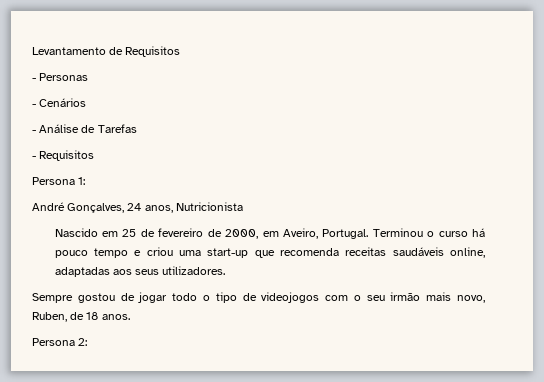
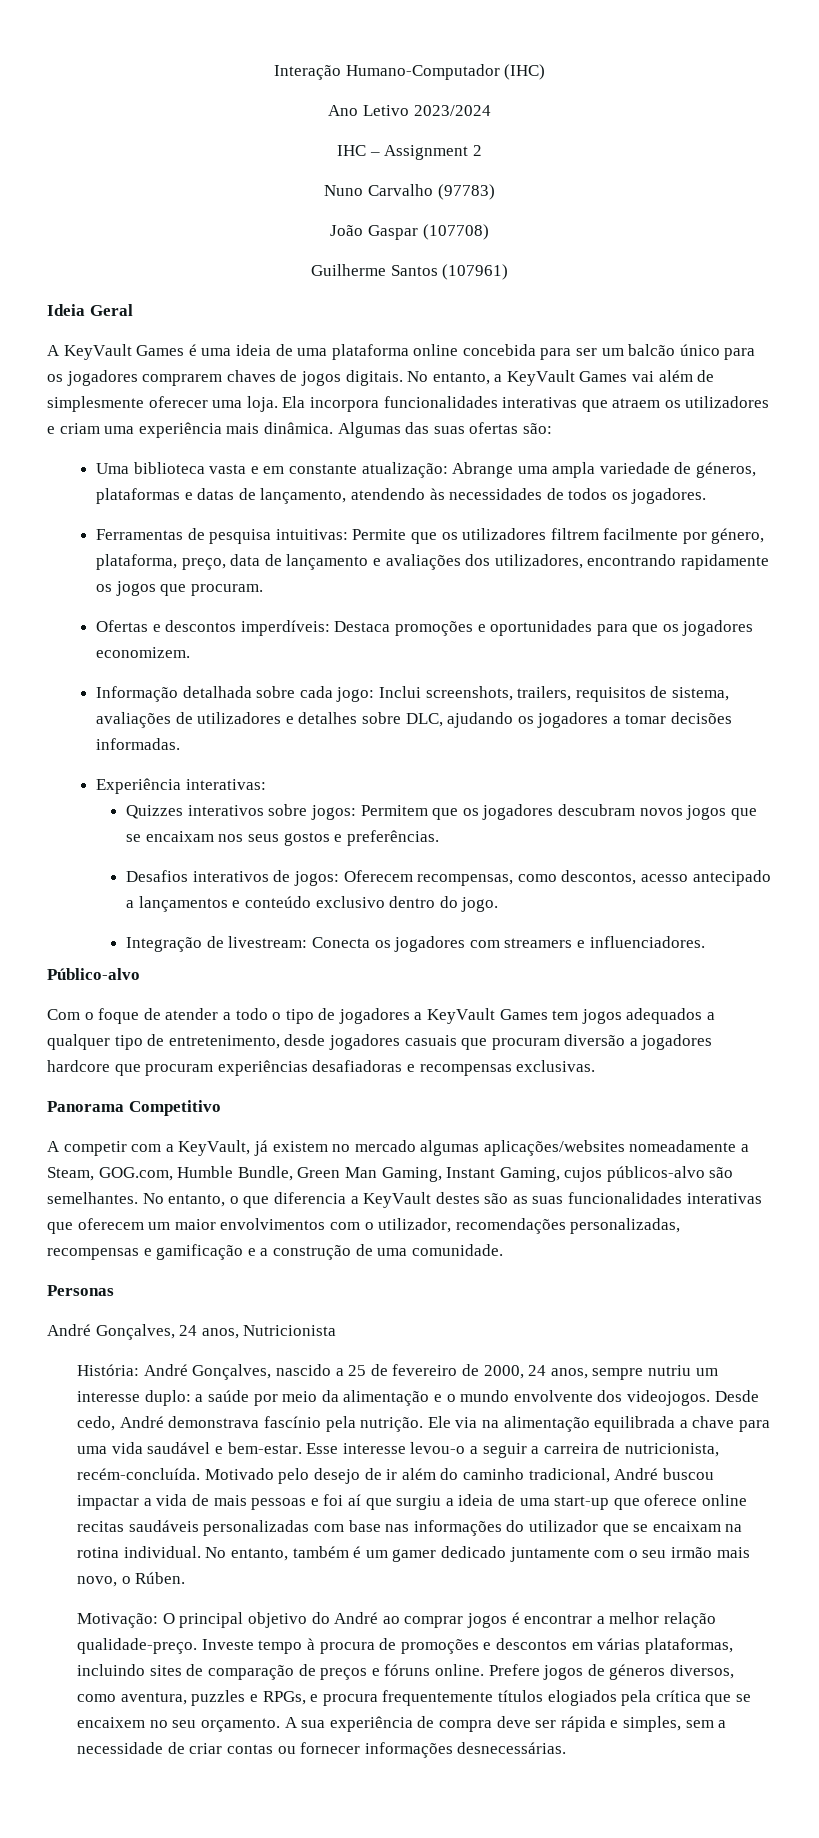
[32,46,181,57] [32,73,89,81] [32,98,87,107] [32,124,137,133] [32,150,95,161] [32,177,86,185] Levantamento de Requisitos // - Personas // - Cenários // - Análise de Tarefas // - Requisitos // Persona 1: -> [273,64,546,80] [328,105,491,116] [337,145,482,160] [324,184,495,200] [330,224,489,240] [310,264,509,280] [47,304,133,316] [47,344,756,360] [47,370,715,386] [47,396,770,412] [47,422,552,438] [95,462,757,478] [95,488,707,504] [95,528,765,544] [95,554,769,570] [95,581,263,596] [95,620,754,636] [95,647,190,658] [95,686,729,702] [95,712,733,728] [95,738,180,750] [95,778,266,794] [126,804,757,820] [126,830,439,846] [126,870,771,886] [126,896,499,912] [126,936,705,952] [47,968,140,980] [47,1008,716,1024] [47,1034,713,1050] [47,1060,596,1076] [47,1100,221,1116] [47,1140,750,1156] [47,1166,734,1182] [47,1192,762,1208] [47,1218,681,1234] [47,1244,503,1260] [47,1285,114,1296] Interação Humano-Computador (IHC) // Ano Letivo 2023/2024 // IHC – Assignment 2 // Nuno Carvalho (97783) // João Gaspar (107708) // Guilherme Santos (107961) // Ideia Geral // A KeyVault Games é uma ideia de uma plataforma online concebida para ser um balcão único para os jogadores comprarem chaves de jogos digitais. No entanto, a KeyVault Games vai além de simplesmente oferecer uma loja. Ela incorpora funcionalidades interativas que atraem os utilizadores e criam uma experiência mais dinâmica. Algumas das suas ofertas são: // Uma biblioteca vasta e em constante atualização: Abrange uma ampla variedade de géneros, plataformas e datas de lançamento, atendendo às necessidades de todos os jogadores. // Ferramentas de pesquisa intuitivas: Permite que os utilizadores filtrem facilmente por género, plataforma, preço, data de lançamento e avaliações dos utilizadores, encontrando rapidamente os jogos que procuram. // Ofertas e descontos imperdíveis: Destaca promoções e oportunidades para que os jogadores economizem. // Informação detalhada sobre cada jogo: Inclui screenshots, trailers, requisitos de sistema, avaliações de utilizadores e detalhes sobre DLC, ajudando os jogadores a tomar decisões informadas. // Experiência interativas: // Quizzes interativos sobre jogos: Permitem que os jogadores descubram novos jogos que se encaixam nos seus gostos e preferências. // Desafios interativos de jogos: Oferecem recompensas, como descontos, acesso antecipado a lançamentos e conteúdo exclusivo dentro do jogo. // Integração de livestream: Conecta os jogadores com streamers e influenciadores. // Público-alvo // Com o foque de atender a todo o tipo de jogadores a KeyVault Games tem jogos adequados a qualquer tipo de entretenimento, desde jogadores casuais que procuram diversão a jogadores hardcore que procuram experiências desafiadoras e recompensas exclusivas. // Panorama Competitivo // A competir com a KeyVault, já existem no mercado algumas aplicações/websites nomeadamente a Steam, GOG.com, Humble Bundle, Green Man Gaming, Instant Gaming, cujos públicos-alvo são semelhantes. No entanto, o que diferencia a KeyVault destes são as suas funcionalidades interativas que oferecem um maior envolvimentos com o utilizador, recomendações personalizadas, recompensas e gamificação e a construção de uma comunidade. // Personas
[54,228,119,237] Nascido em -> [77,1364,344,1380] História: André Gonçalves, nascido a
[262,228,485,239] [54,247,485,258] [54,266,226,277] [32,292,320,303] em Aveiro, Portugal. Terminou o curso há pouco tempo e criou uma start-up que recomenda receitas saudáveis online, adaptadas aos seus utilizadores. // Sempre gostou de jogar todo o tipo de videojogos -> [528,1365,718,1380] [77,1390,759,1406] [77,1416,770,1432] [77,1442,719,1458] [77,1468,714,1484] [77,1494,747,1510] [77,1520,743,1536] [77,1546,590,1562] 24 anos, sempre nutriu um interesse duplo: a saúde por meio da alimentação e o mundo envolvente dos videojogos. Desde cedo, André demonstrava fascínio pela nutrição. Ele via na alimentação equilibrada a chave para uma vida saudável e bem-estar. Esse interesse levou-o a seguir a carreira de nutricionista, recém-concluída. Motivado pelo desejo de ir além do caminho tradicional, André buscou impactar a vida de mais pessoas e foi aí que surgiu a ideia de uma start-up que oferece online recitas saudáveis personalizadas com base nas informações do utilizador que se encaixam na rotina individual. No entanto, também é um gamer dedicado juntamente
[32,312,130,322] [32,338,88,346] Ruben, de 18 anos. // Persona 2: -> [121,1572,186,1584] [77,1612,716,1628] [77,1638,733,1654] [77,1664,734,1680] [77,1690,751,1706] [77,1716,727,1732] [77,1742,567,1758] o Rúben. // Motivação: O principal objetivo do André ao comprar jogos é encontrar a melhor relação qualidade-preço. Investe tempo à procura de promoções e descontos em várias plataformas, incluindo sites de comparação de preços e fóruns online. Prefere jogos de géneros diversos, como aventura, puzzles e RPGs, e procura frequentemente títulos elogiados pela crítica que se encaixem no seu orçamento. A sua experiência de compra deve ser rápida e simples, sem a necessidade de criar contas ou fornecer informações desnecessárias.

